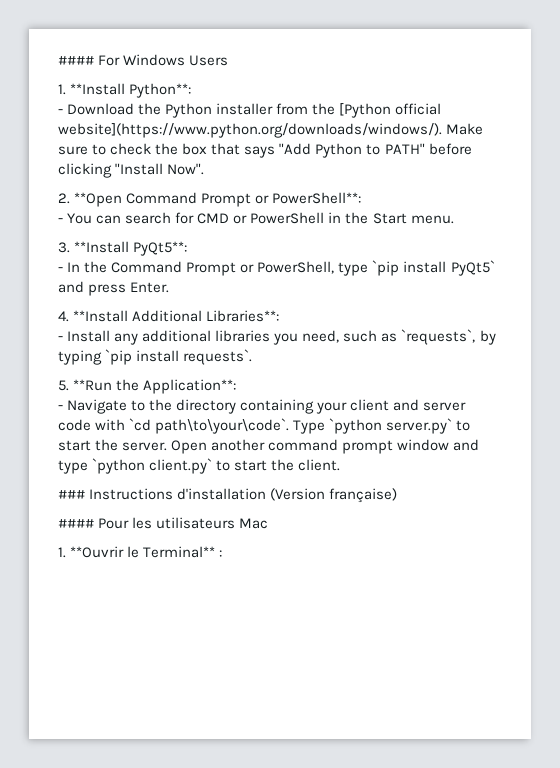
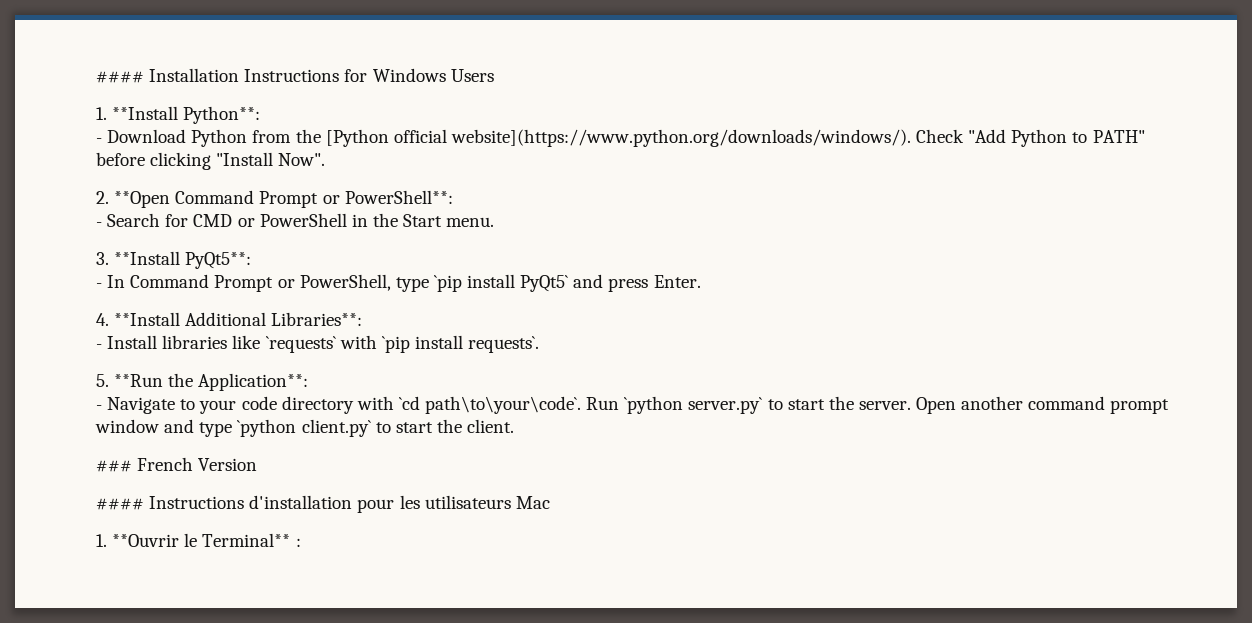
[58,55,121,66] #### For -> [96,68,368,83] #### Installation Instructions for
[138,103,274,118] the Python installer -> [191,129,248,147] Python
[446,123,484,135] [58,143,276,158] Make sure to check the box that says -> [916,129,965,143] Check
[67,212,172,224] You can search -> [107,213,161,227] Search
[84,261,108,273] the -> (126, 281) none
[114,329,496,345] [58,350,102,365] any additional libraries you need, such as `requests`, by typing -> [162,335,377,353] libraries like `requests` with
[149,399,467,414] [58,419,91,431] the directory containing your client and server code -> [199,396,354,414] your code directory
[293,420,326,434] Type -> [586,397,620,410] Run
[89,488,398,503] [58,518,130,529] Instructions d'installation (Version française) // #### Pour -> [137,457,258,471] [96,495,395,513] French Version // #### Instructions d'installation pour

